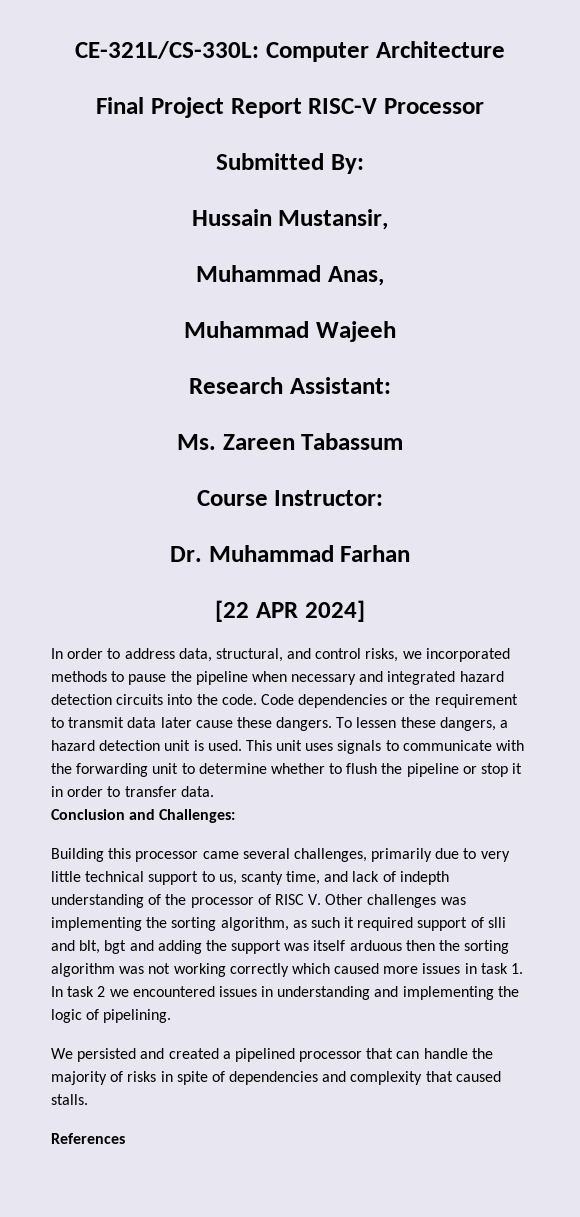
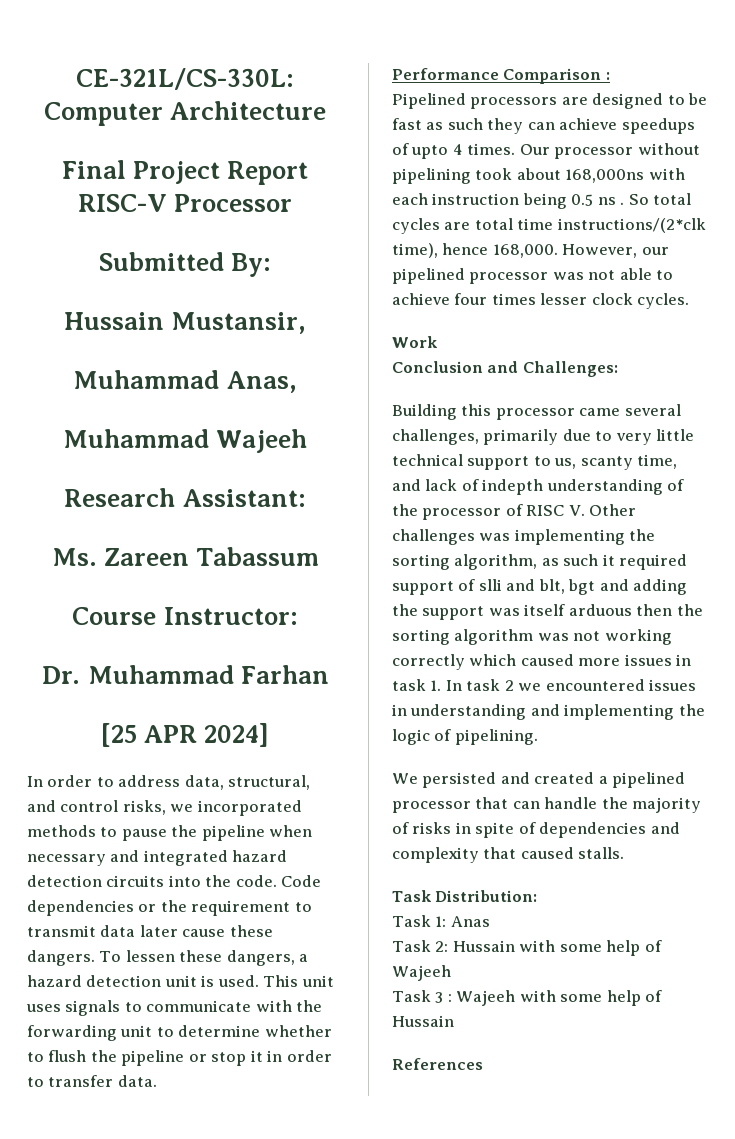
[215,600,250,622] [22 -> [100,723,137,747] [25
(214, 791) none -> [392,68,610,84] [392,93,708,109] [392,118,695,134] [392,143,700,159] [392,168,685,184] [392,193,692,209] [392,218,706,234] [392,243,669,258] [392,268,674,284] [392,293,690,309] [392,336,438,348] // Performance Comparison : // Pipelined processors are designed to be fast as such they can achieve speedups of upto 4 times. Our processor without pipelining took about 168,000ns with each instruction being 0.5 ns . So total cycles are total time instructions/(2*clk time), hence 168,000. However, our pipelined processor was not able to achieve four times lesser clock cycles. // Work
(88, 1099) none -> [392,890,538,902] [392,915,490,927] [392,940,662,956] [392,965,451,981] [392,990,663,1006] [392,1015,454,1027] // Task Distribution: // Task 1: Anas // Task 2: Hussain with some help of Wajeeh // Task 3 : Wajeeh with some help of Hussain

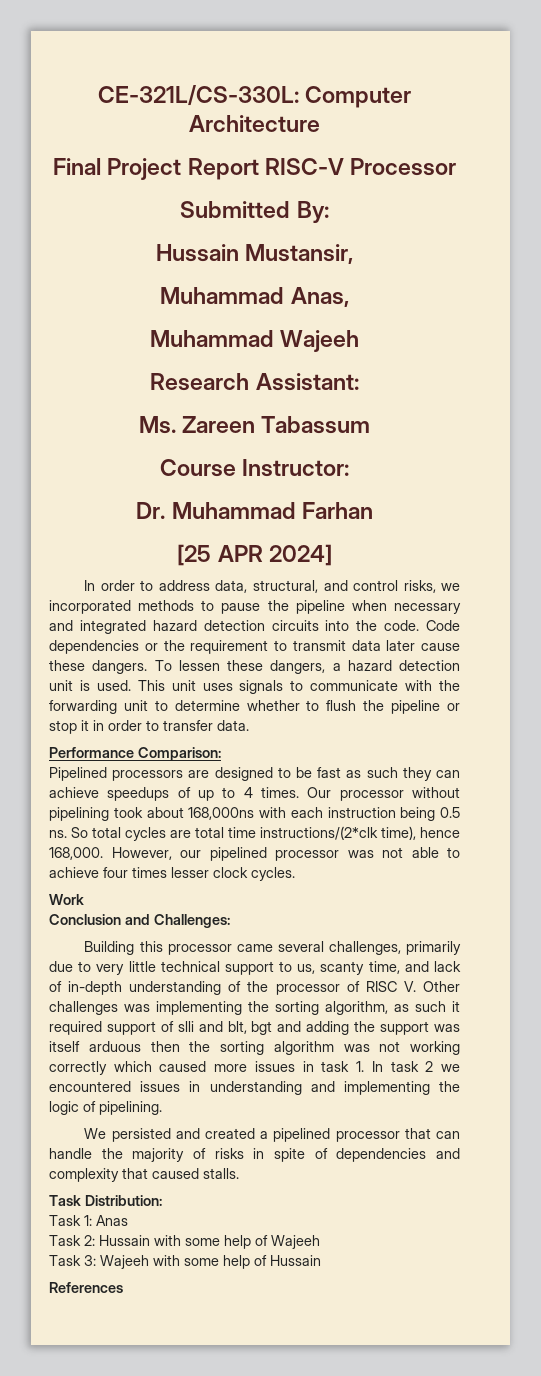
[503,68,610,84] Comparison : -> [138,747,221,761] Comparison:
[411,145,449,159] upto -> [198,787,236,801] up to
[597,197,625,205] ns . -> [49,830,67,838] ns.
[482,479,544,495] indepth -> [68,981,123,995] in-depth
[435,992,452,1003] 3 : -> [84,1255,96,1266] 3:

